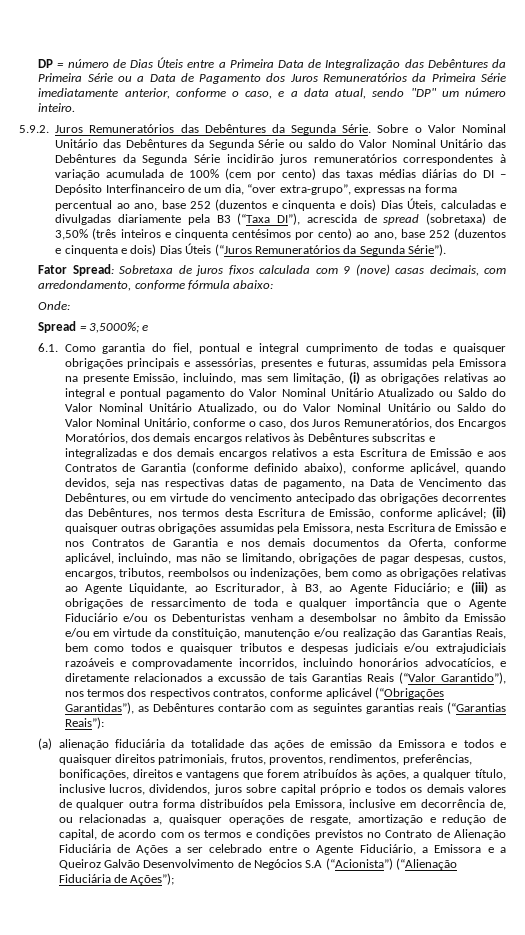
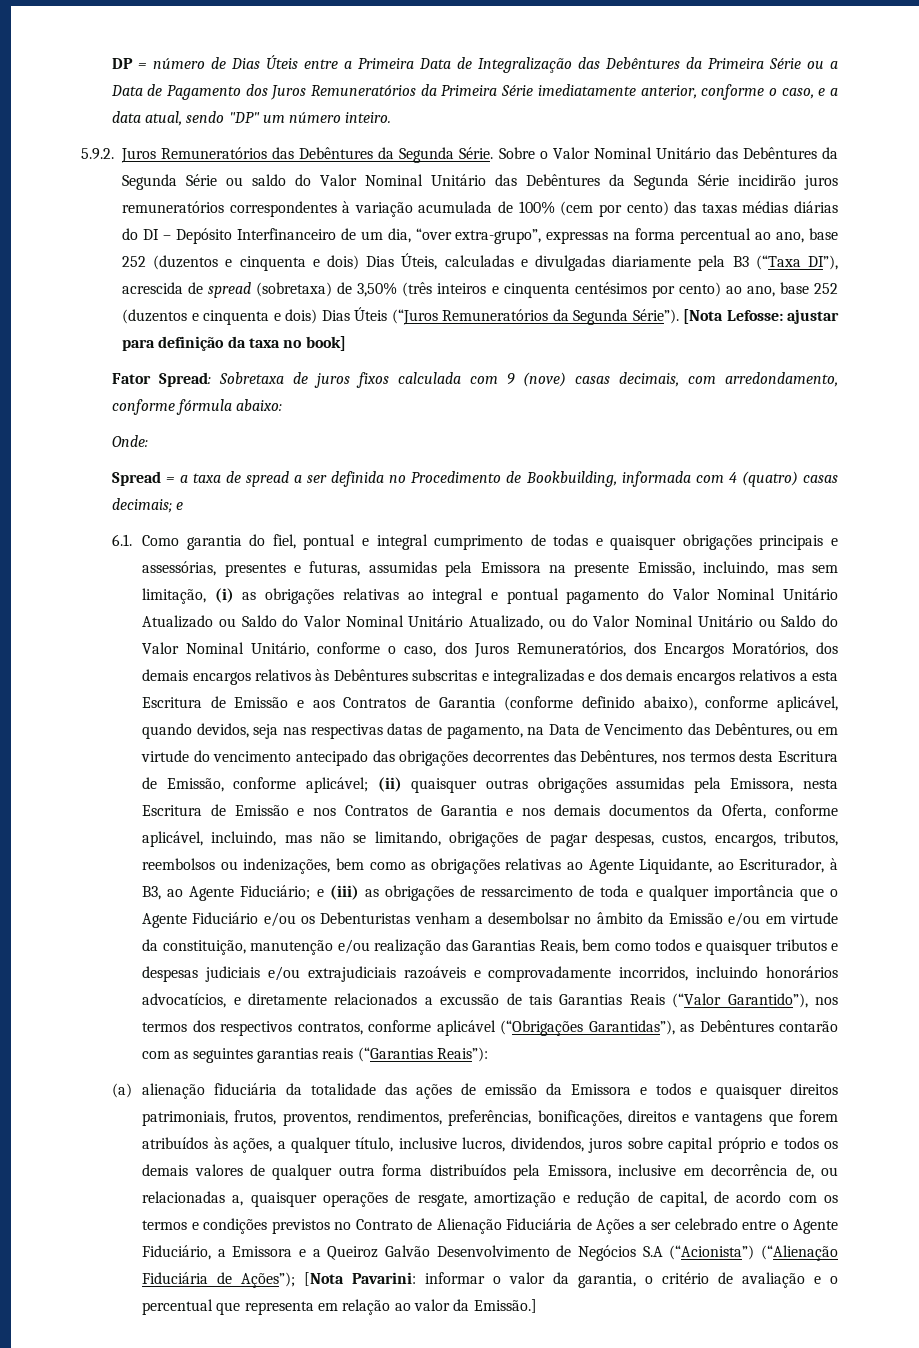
(446, 250) none -> [683,309,839,324] [122,336,346,351] [Nota Lefosse: ajustar para definição da taxa no book]
[89,322,140,333] 3,5000%; -> [179,471,838,487] [111,498,172,513] a taxa de spread a ser definida no Procedimento de Bookbuilding, informada com 4 (quatro) casas decimais;
(175, 879) none -> [304,1272,838,1288] [142,1299,537,1315] [Nota Pavarini: informar o valor da garantia, o critério de avaliação e o percentual que representa em relação ao valor da Emissão.]

